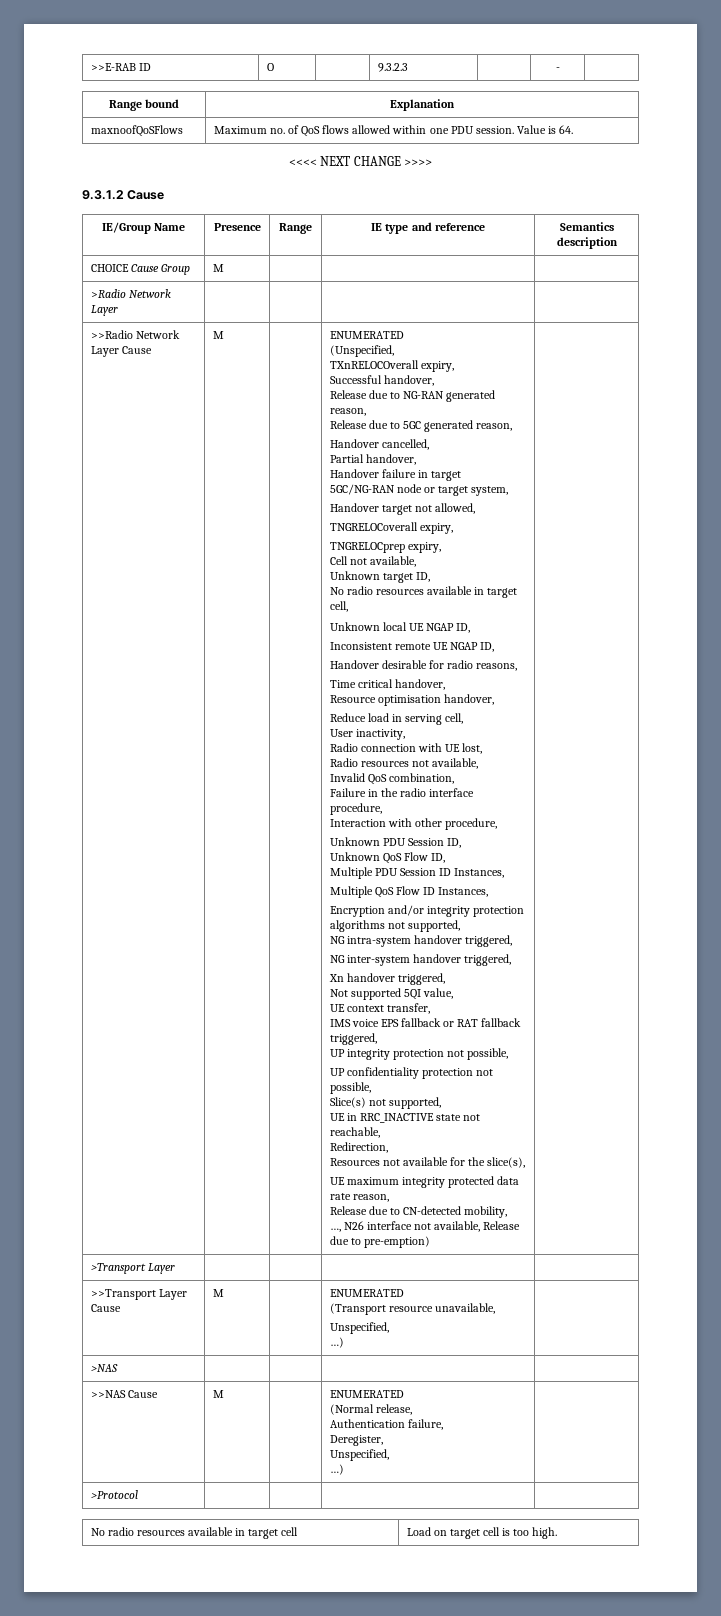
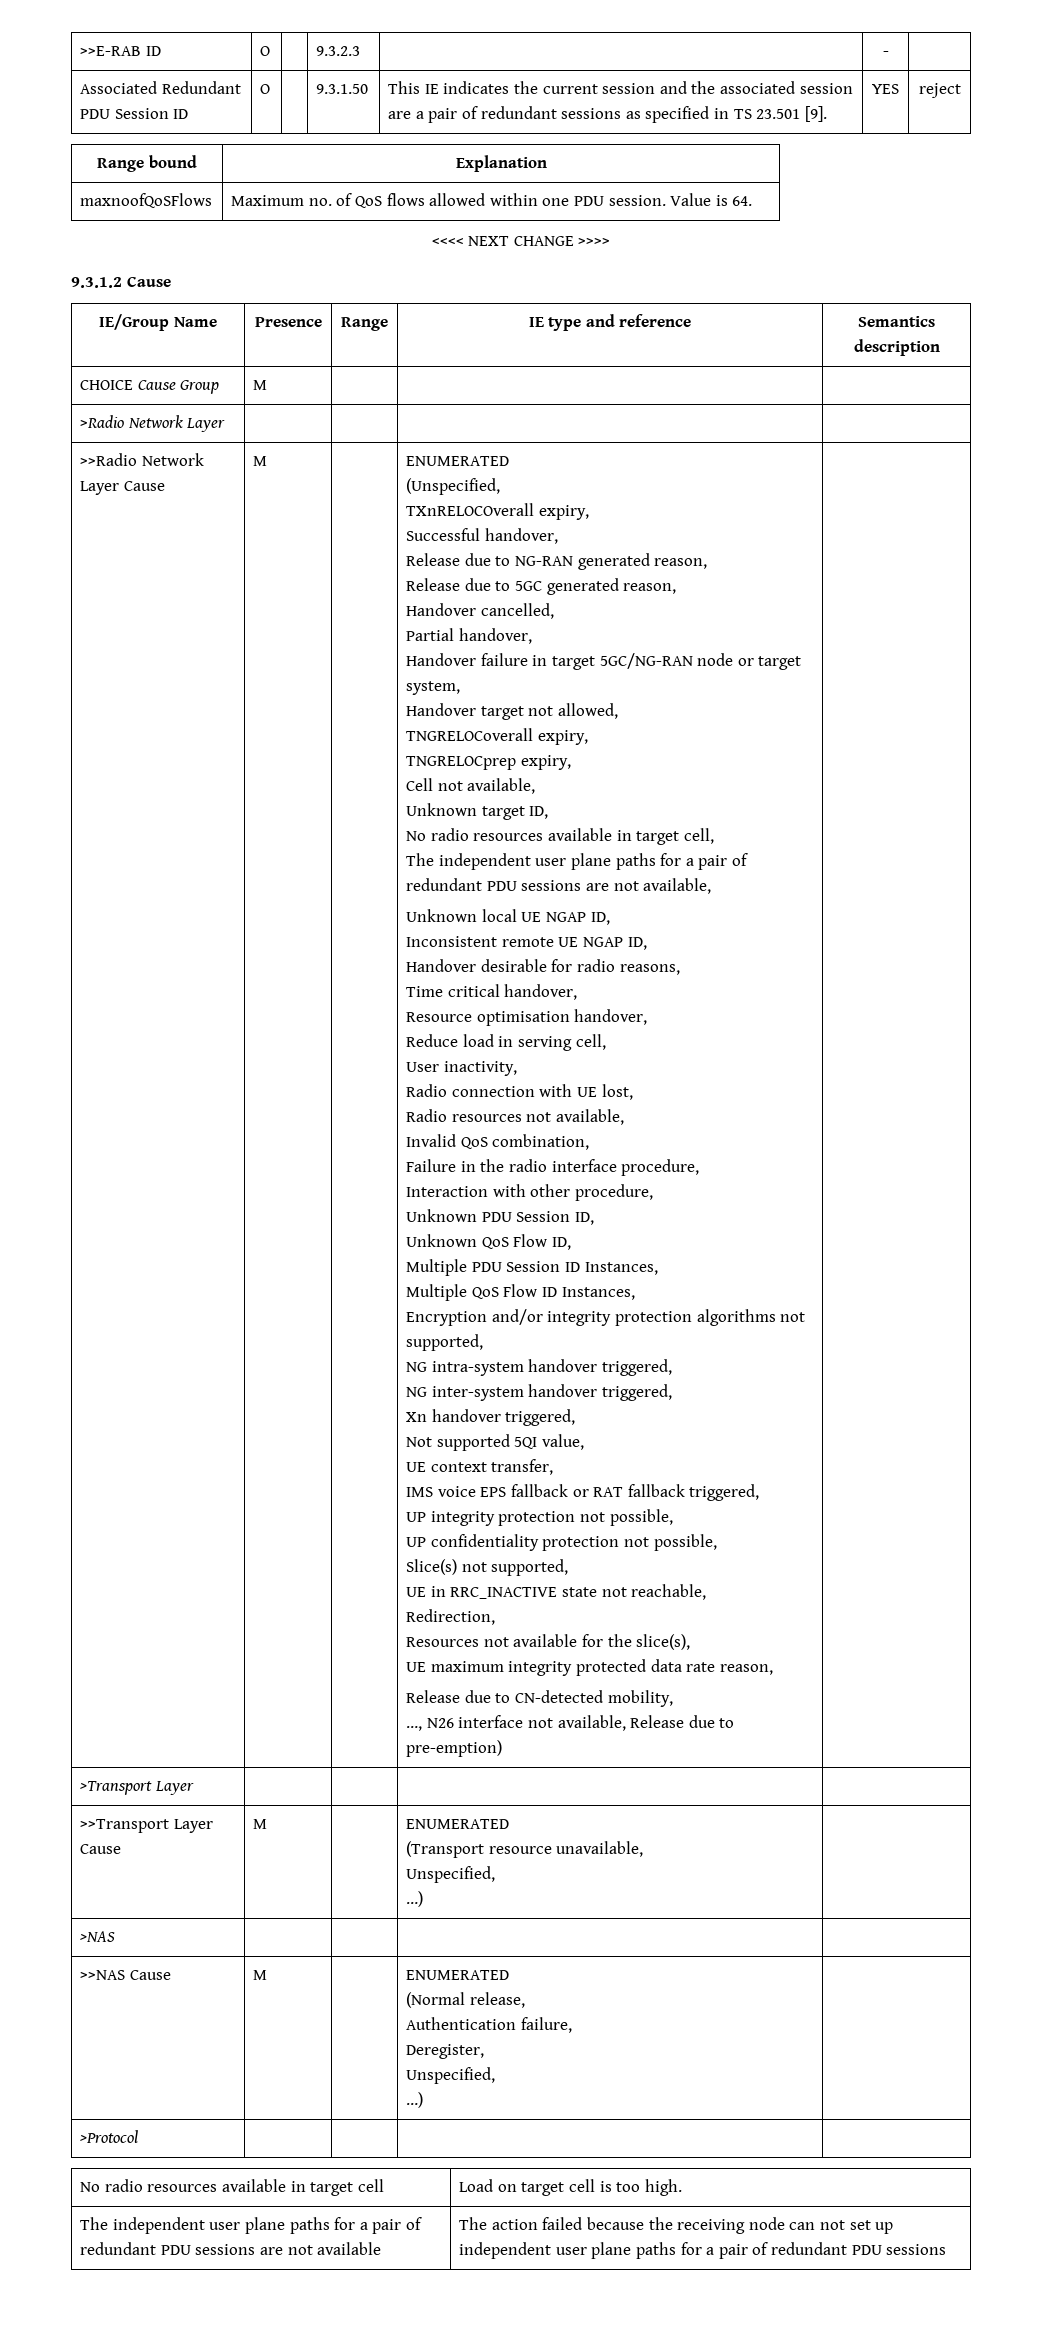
(560, 69) none -> [80,81,241,94] [80,108,189,119] [260,84,271,94] [316,84,369,94] [388,81,853,94] [388,106,827,123] [872,84,899,94] [918,83,961,98] // Associated Redundant PDU Session ID | O | | 9.3.1.50 | This IE indicates the current session and the associated session are a pair of redundant sessions as specified in TS 23.501 [9]. | YES | reject
(348, 606) none -> [406,853,748,870] [406,878,712,894] // The independent user plane paths for a pair of redundant PDU sessions are not available,
(558, 1533) none -> [80,2217,422,2234] [80,2242,382,2255] [459,2217,894,2234] [459,2242,947,2259] // The independent user plane paths for a pair of redundant PDU sessions are not available | The action failed because the receiving node can not set up independent user plane paths for a pair of redundant PDU sessions

